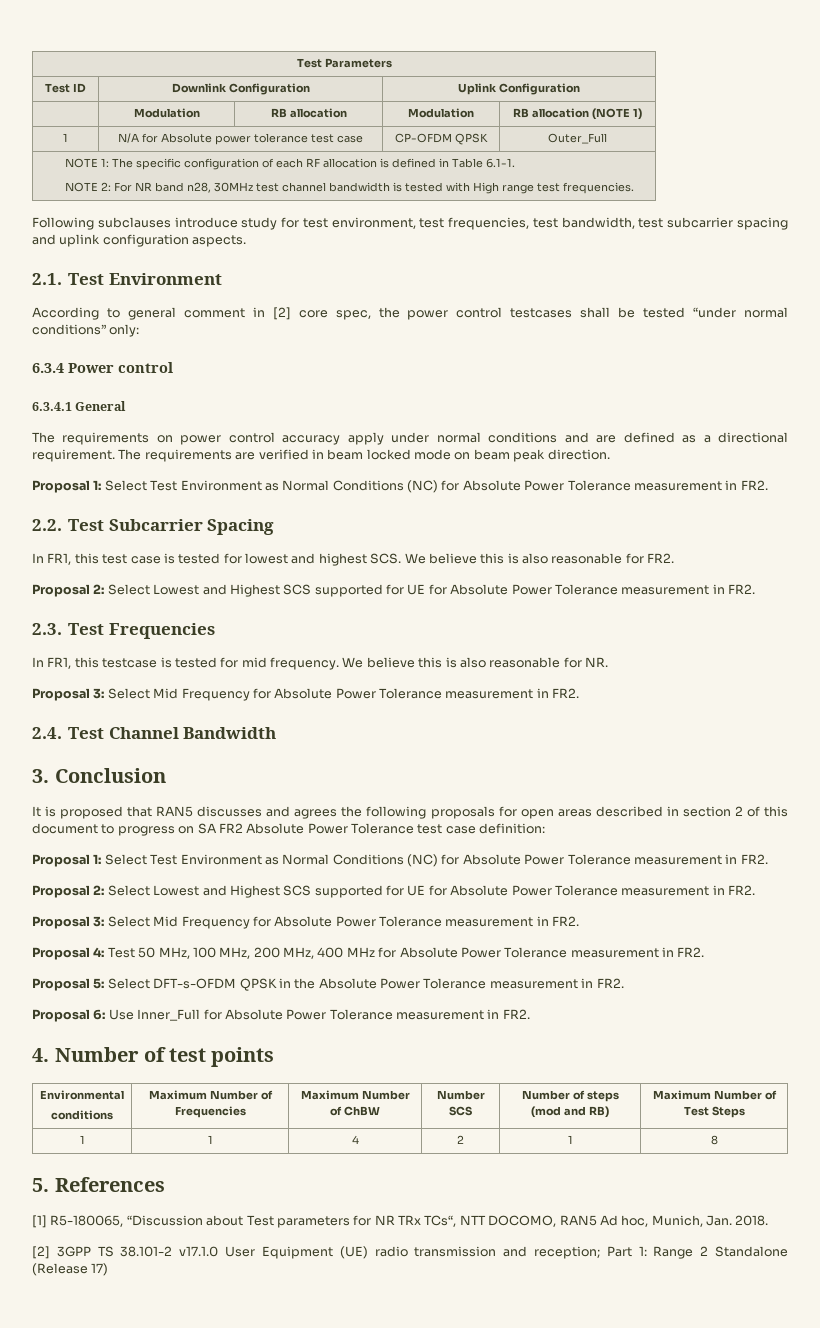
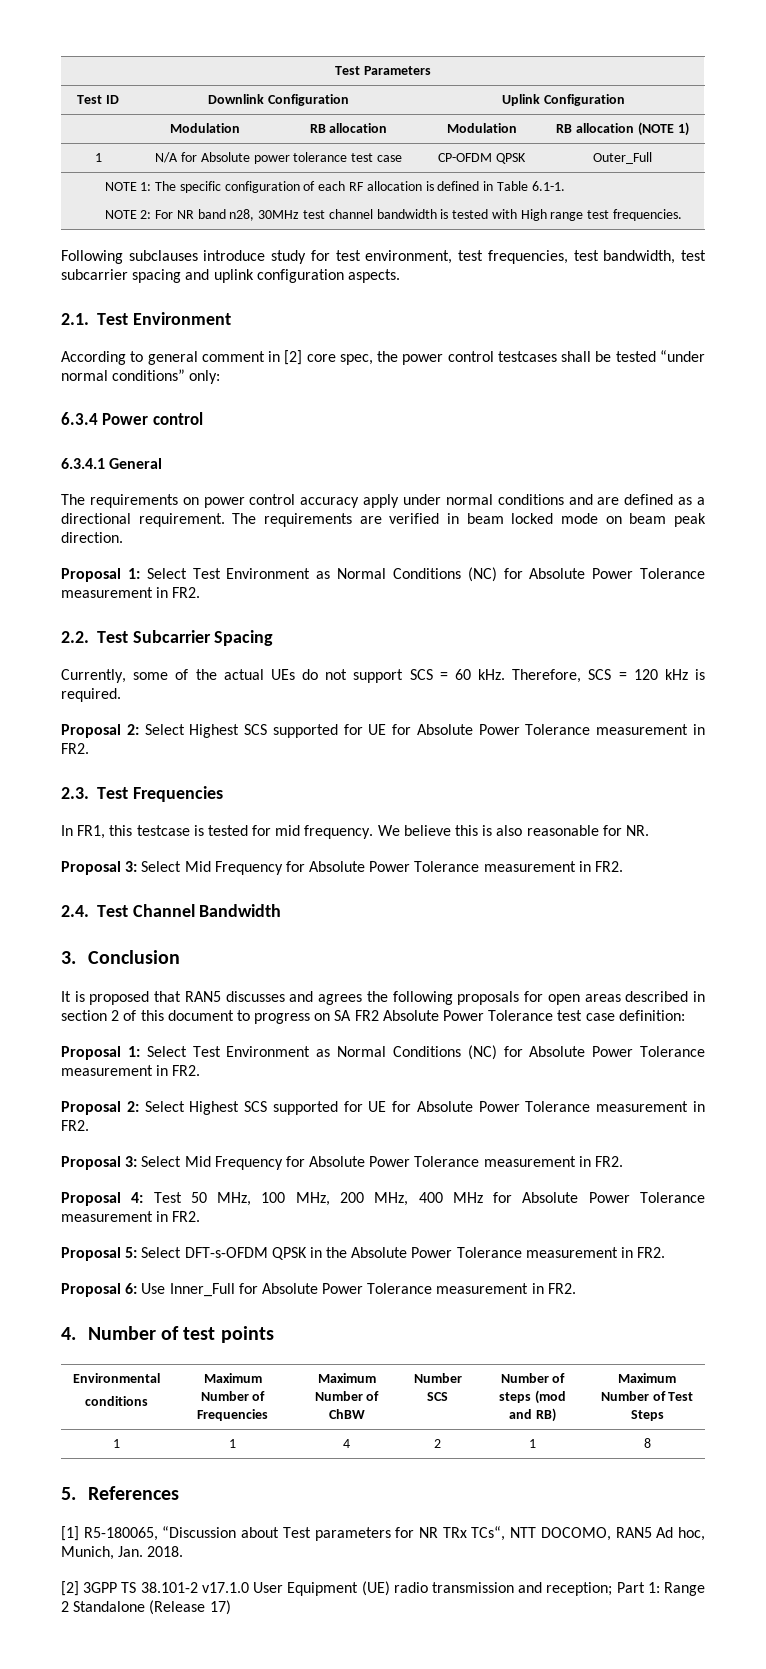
[32,553,675,566] [32,584,227,597] In FR1, this test case is tested for lowest and highest SCS. We believe this is also reasonable for FR2. // Proposal 2: Select Lowest and -> [61,669,705,683] [61,688,121,702] [61,724,185,738] Currently, some of the actual UEs do not support SCS = 60 kHz. Therefore, SCS = 120 kHz is required. // Proposal 2: Select
[153,885,227,896] Lowest and -> (185, 1106) none

